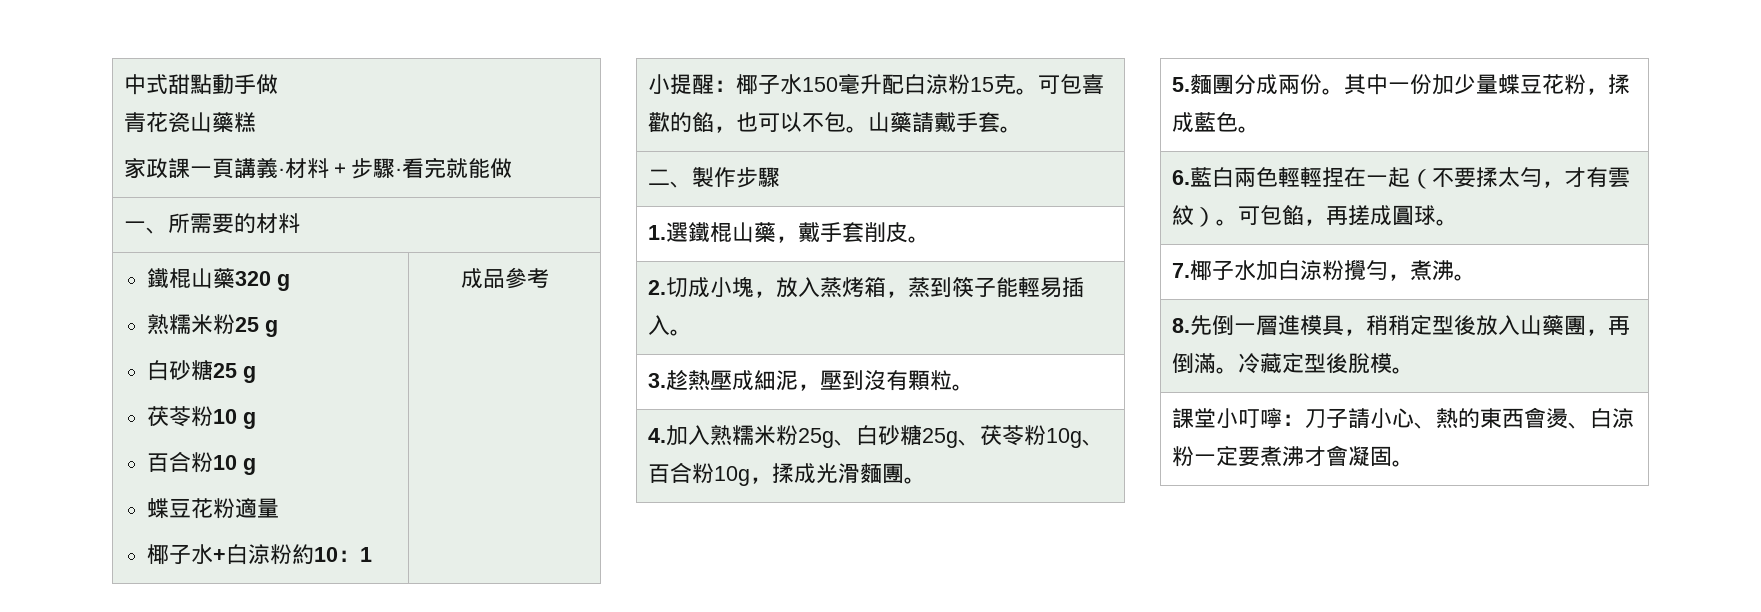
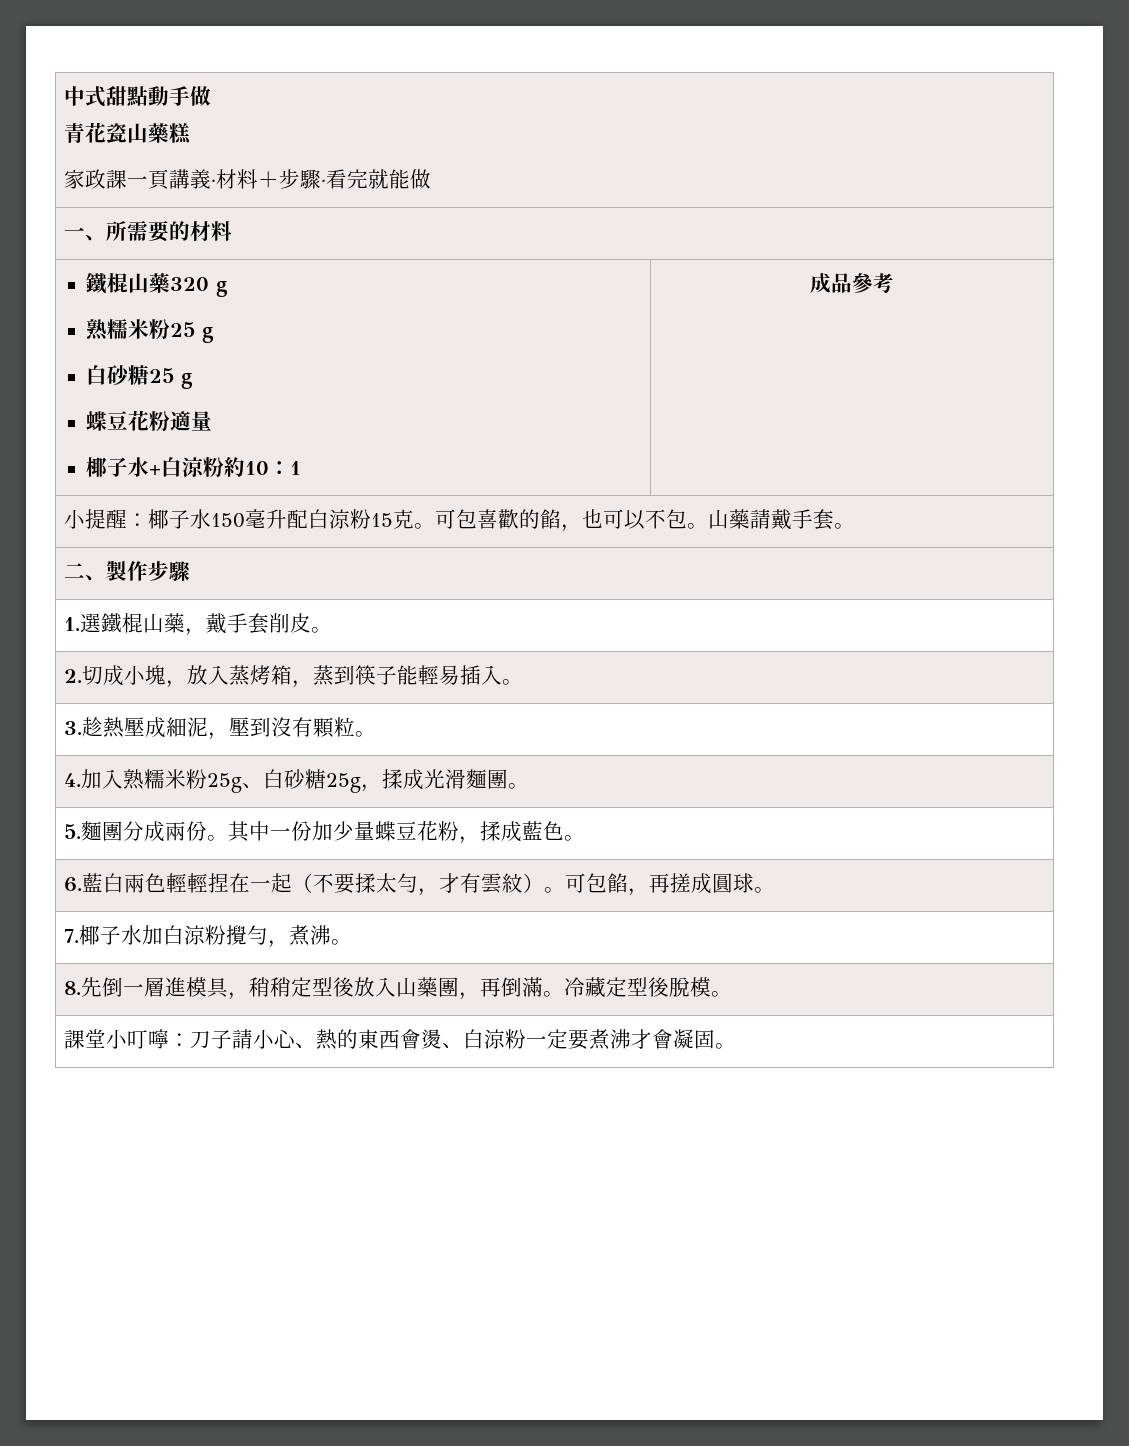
[147,406,257,429] [147,451,257,475] // 茯苓粉10 g // 百合粉10 g -> (194, 381) none
[957,425,1104,448] [647,462,750,486] 、茯苓粉10g、百合粉10g -> (361, 783) none

